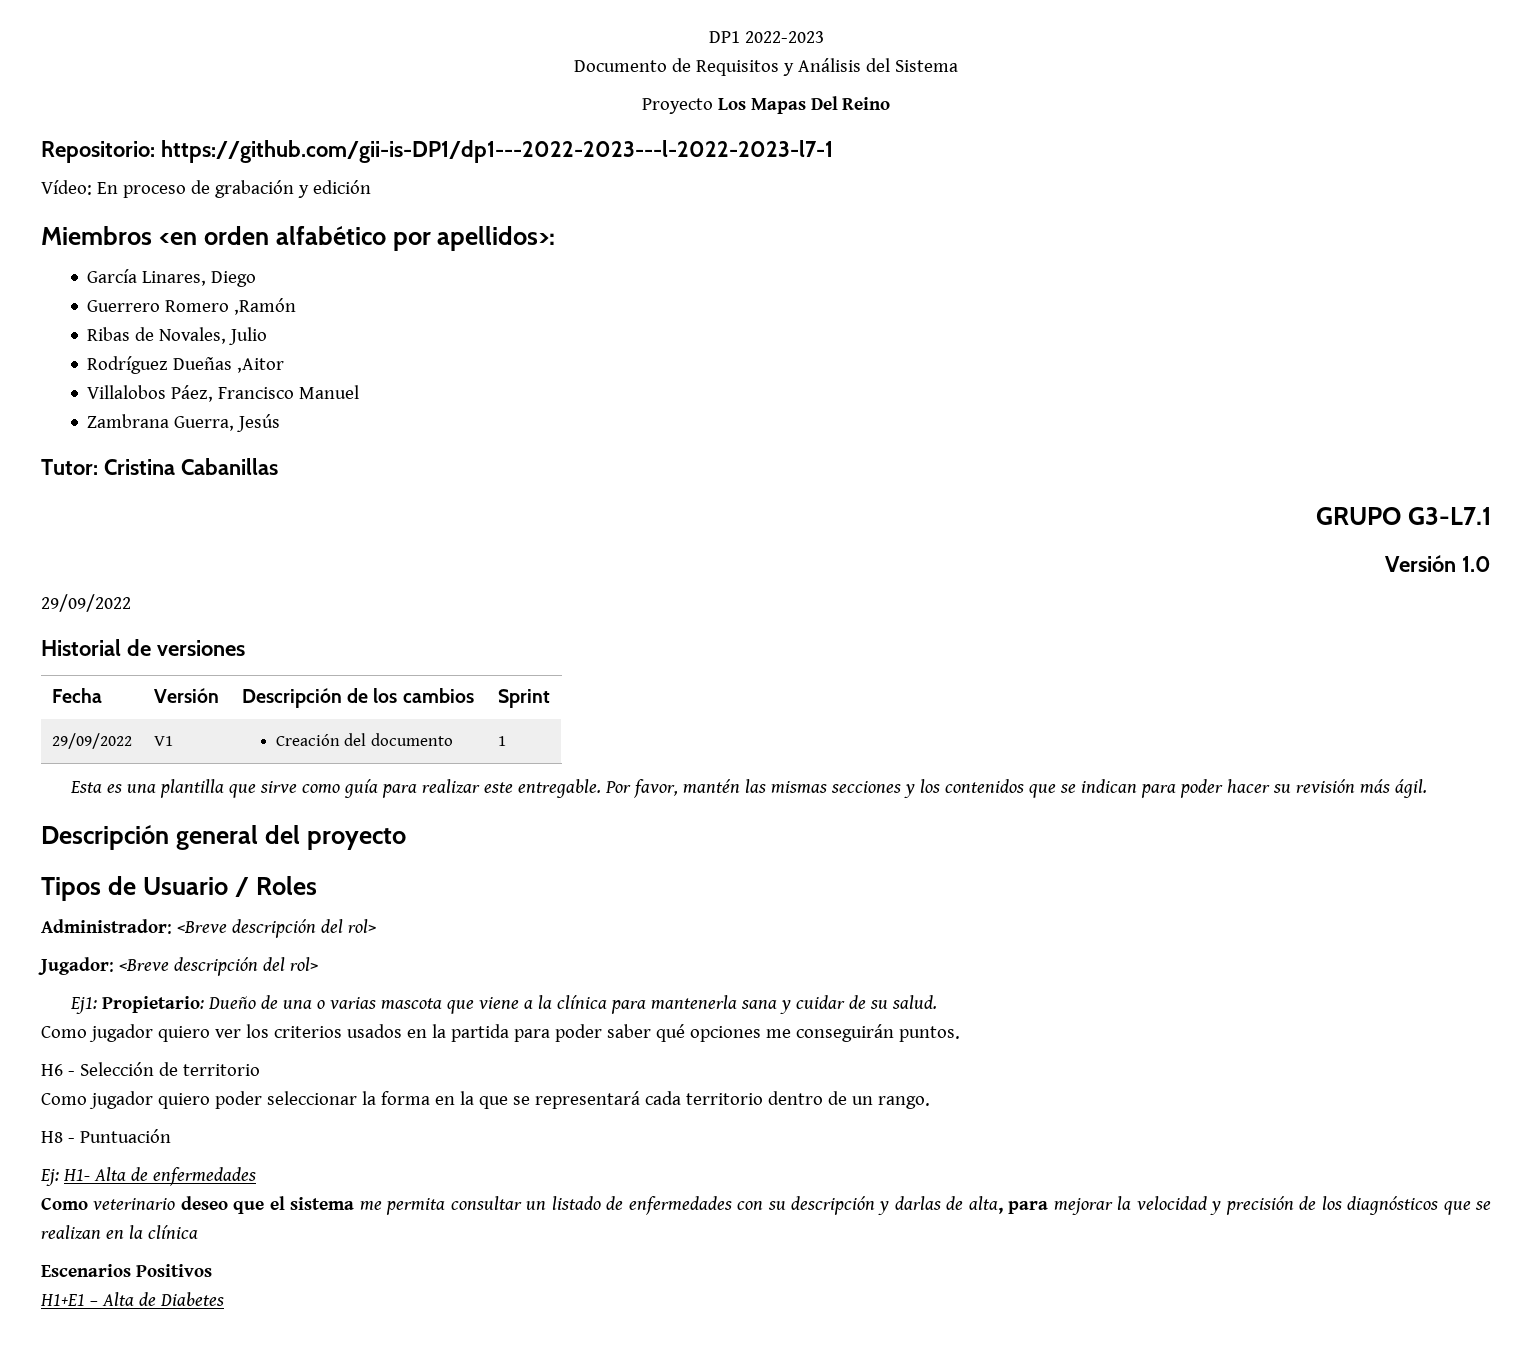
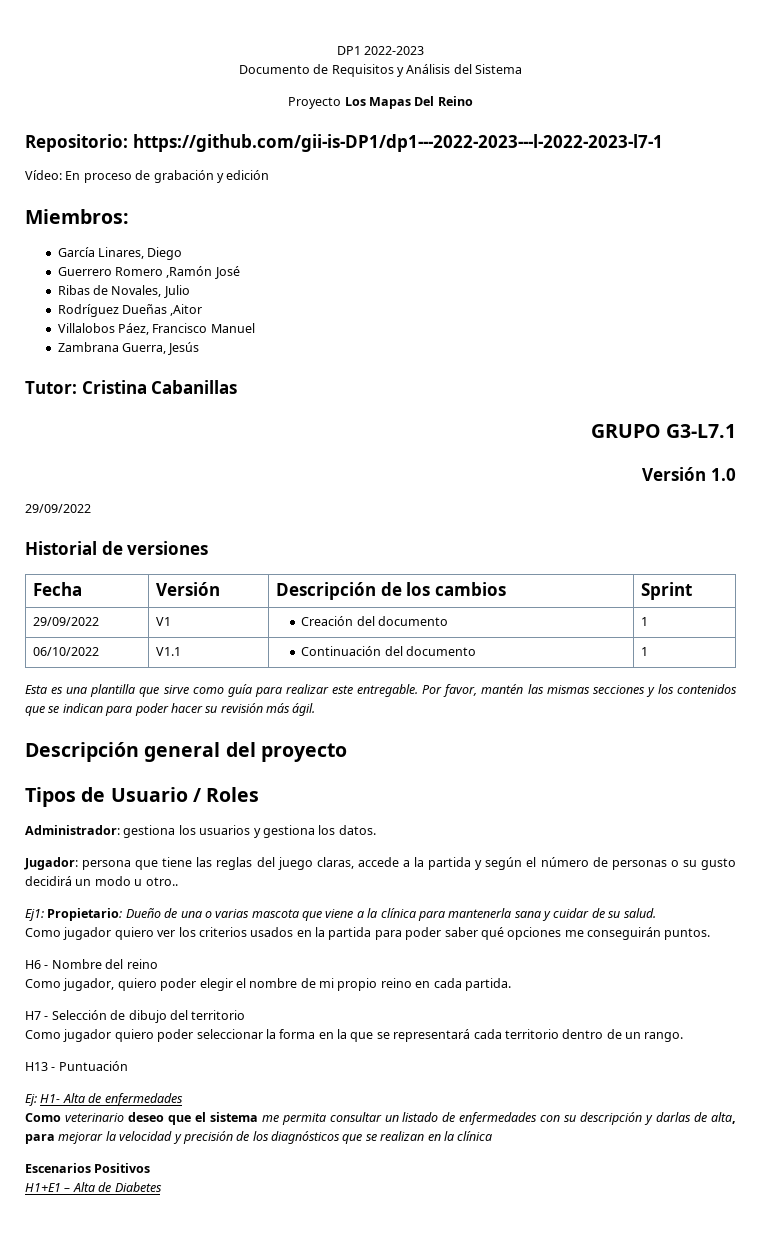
[41,226,556,251] Miembros <en orden alfabético por apellidos>: -> [25,209,129,224] Miembros:
(297, 306) none -> [214,266,240,279] José
(506, 741) none -> [33,647,100,656] [156,647,182,656] [301,646,477,656] [641,647,649,656] // 06/10/2022 | V1.1 | Continuación del documento | 1
[176,919,376,938] [38,957,318,976] <Breve descripción del rol> // Jugador: <Breve descripción del rol> -> [123,825,376,838] [24,857,736,870] [25,876,178,886] gestiona los usuarios y gestiona los datos. // Jugador: persona que tiene las reglas del juego claras, accede a la partida y según el número de personas o su gusto decidirá un modo u otro..
[79,1062,178,1076] Selección de -> [51,959,158,969] [25,978,511,991] [25,1010,188,1023] Nombre del reino // Como jugador, quiero poder elegir el nombre de mi propio reino en cada partida. // H7 - Selección de dibujo del
[41,1131,63,1143] H8 -> [25,1062,48,1071] H13

